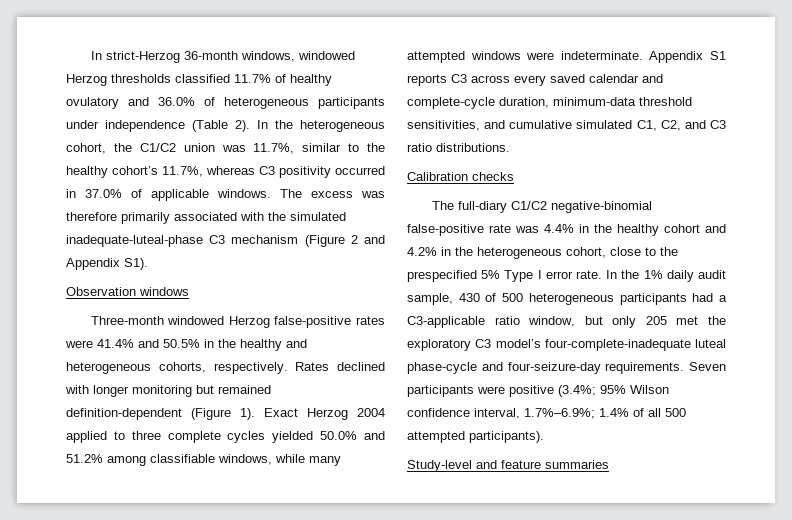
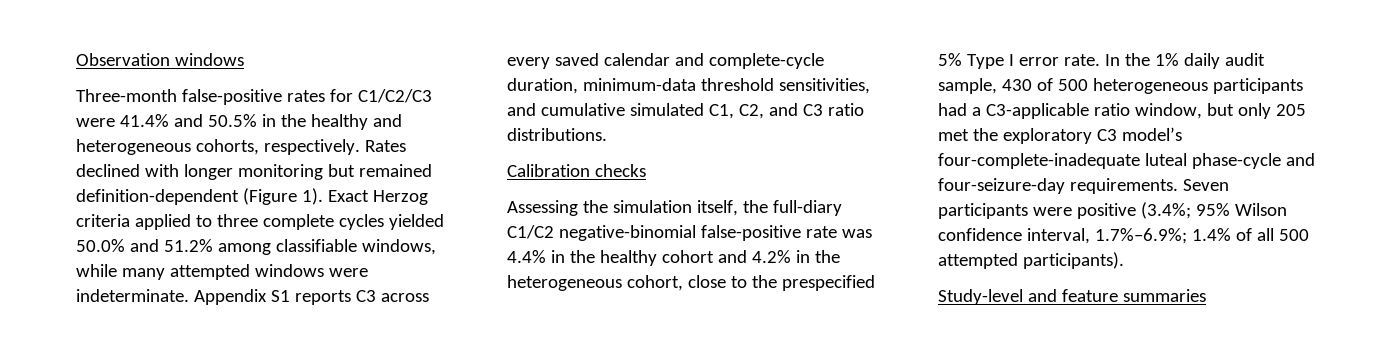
[90,51,355,63] [66,74,332,86] [66,97,385,109] [66,120,385,132] [66,143,385,154] [66,166,385,178] [66,189,385,201] [66,212,346,224] [66,235,385,247] [66,258,148,270] In strict-Herzog 36-month windows, windowed Herzog thresholds classified 11.7% of healthy ovulatory and 36.0% of heterogeneous participants under independence (Table 2). In the heterogeneous cohort, the C1/C2 union was 11.7%, similar to the healthy cohort’s 11.7%, whereas C3 positivity occurred in 37.0% of applicable windows. The excess was therefore primarily associated with the simulated inadequate-luteal-phase C3 mechanism (Figure 2 and Appendix S1). // -> (76, 59) none
[167,316,385,328] windowed Herzog false-positive rates -> [181,89,432,105] false-positive rates for C1/C2/C3
[357,408,385,417] 2004 -> [76,214,130,227] criteria
[431,201,454,210] The -> [507,200,768,216] Assessing the simulation itself, the

